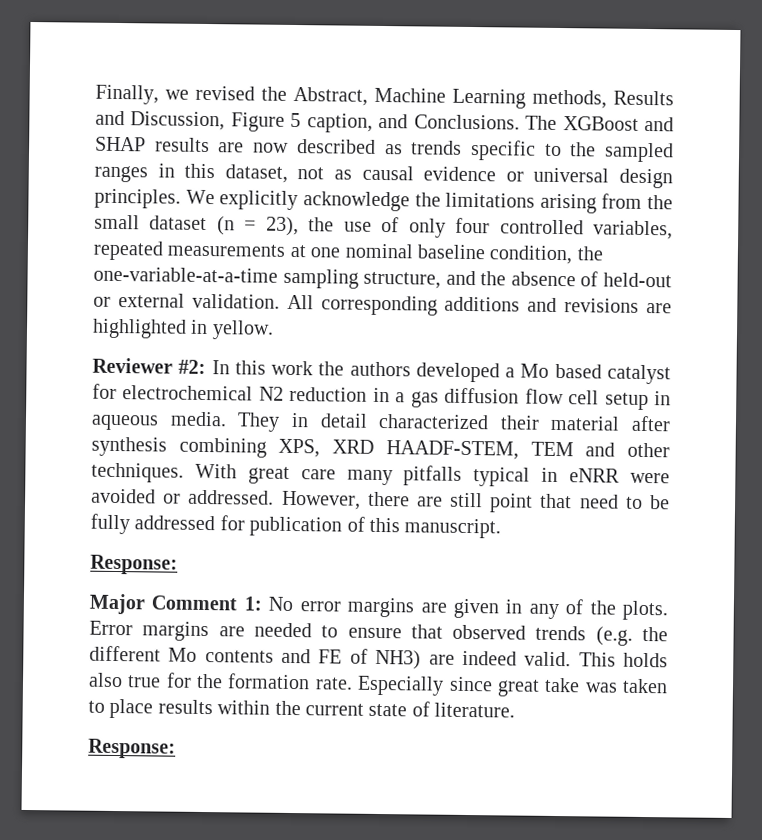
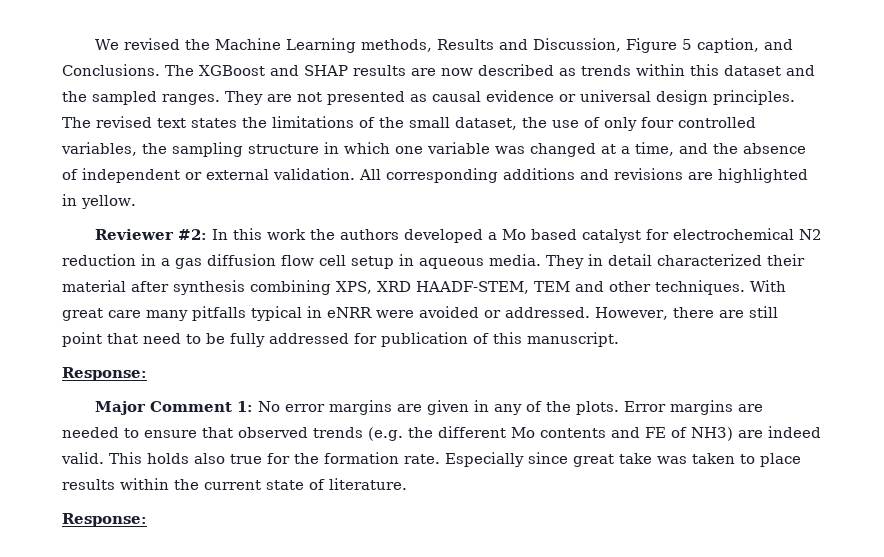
[95,84,189,105] Finally, we -> [94,39,119,50] We
[293,86,368,106] Abstract, -> (210, 44) none
[469,139,674,163] [94,163,325,183] specific to the sampled ranges in this dataset, not -> [636,64,815,76] [62,91,405,105] within this dataset and the sampled ranges. They are not presented
[185,189,673,214] [94,214,299,237] We explicitly acknowledge the limitations arising from the small dataset (n = 23), -> [62,116,517,130] The revised text states the limitations of the small dataset,
[93,240,603,265] [93,266,442,289] repeated measurements at one nominal baseline condition, the one-variable-at-a-time sampling structure, -> [142,142,674,157] the sampling structure in which one variable was changed at a time,
[602,272,672,288] held-out -> [82,168,180,183] independent

